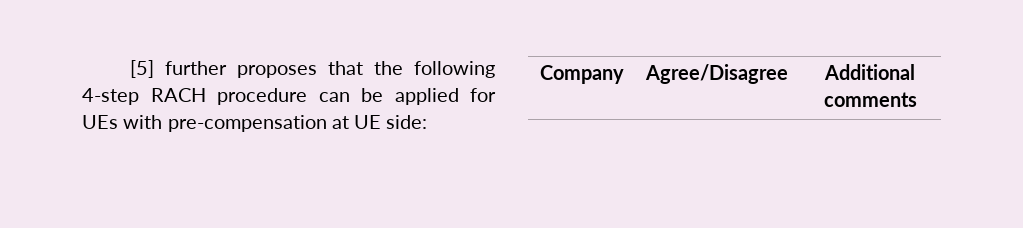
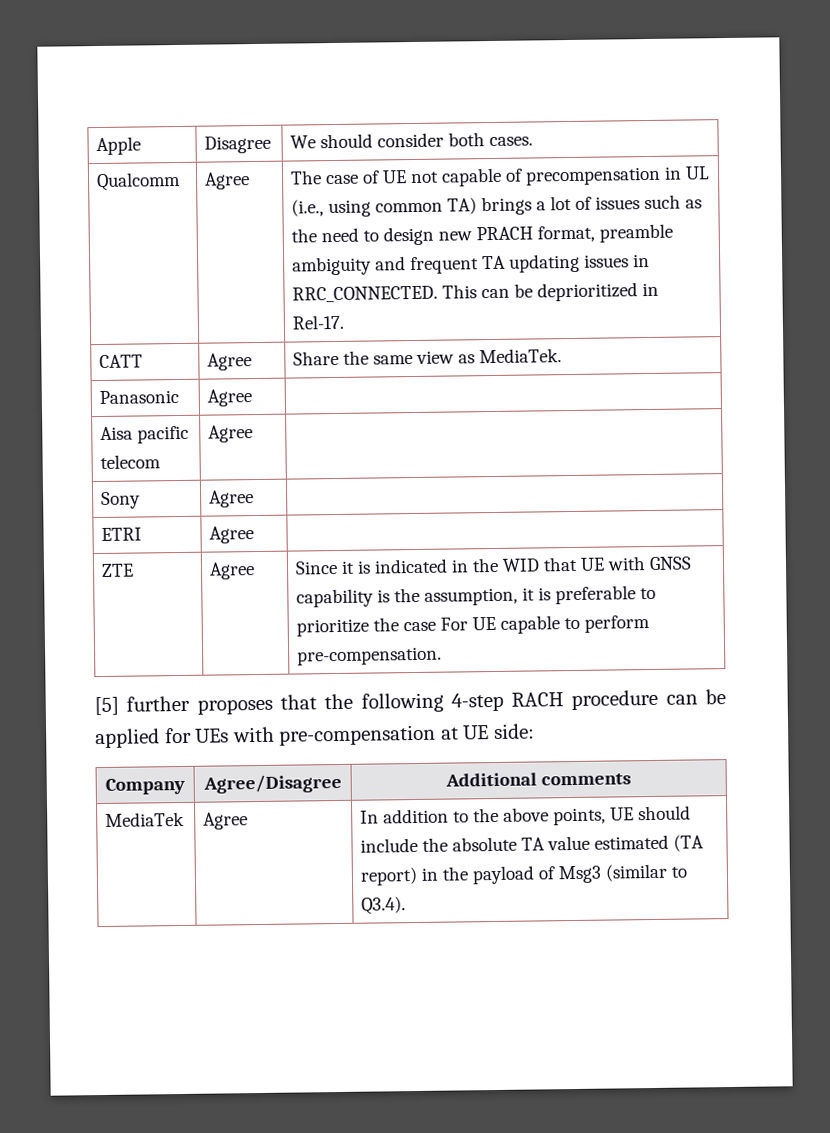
(130, 69) none -> [96,136,142,156] [204,135,272,154] [290,132,534,149] [96,171,182,192] [204,172,251,190] [290,166,711,187] [291,194,703,218] [291,223,674,246] [292,253,651,276] [292,282,660,303] [292,314,345,330] [99,354,144,369] [207,353,253,371] [293,348,563,366] [99,389,180,405] [207,389,253,407] [100,425,190,444] [100,454,162,469] [208,425,254,443] [101,491,142,509] [209,490,255,508] [101,527,143,541] [209,526,255,544] [101,563,135,577] [209,562,256,580] [295,556,693,575] [296,585,657,608] [296,615,651,637] [297,646,443,666] Apple | Disagree | We should consider both cases. // Qualcomm | Agree | The case of UE not capable of precompensation in UL (i.e., using common TA) brings a lot of issues such as the need to design new PRACH format, preamble ambiguity and frequent TA updating issues in RRC_CONNECTED. This can be deprioritized in Rel-17. // CATT | Agree | Share the same view as MediaTek. // Panasonic | Agree | // Aisa pacific telecom | Agree | // Sony | Agree | // ETRI | Agree | // ZTE | Agree | Since it is indicated in the WID that UE with GNSS capability is the assumption, it is preferable to prioritize the case For UE capable to perform pre-compensation. //
(917, 99) none -> [105,811,186,827] [203,812,249,830] [360,805,692,826] [360,834,705,853] [360,863,688,886] [361,896,407,915] // MediaTek | Agree | In addition to the above points, UE should include the absolute TA value estimated (TA report) in the payload of Msg3 (similar to Q3.4).

